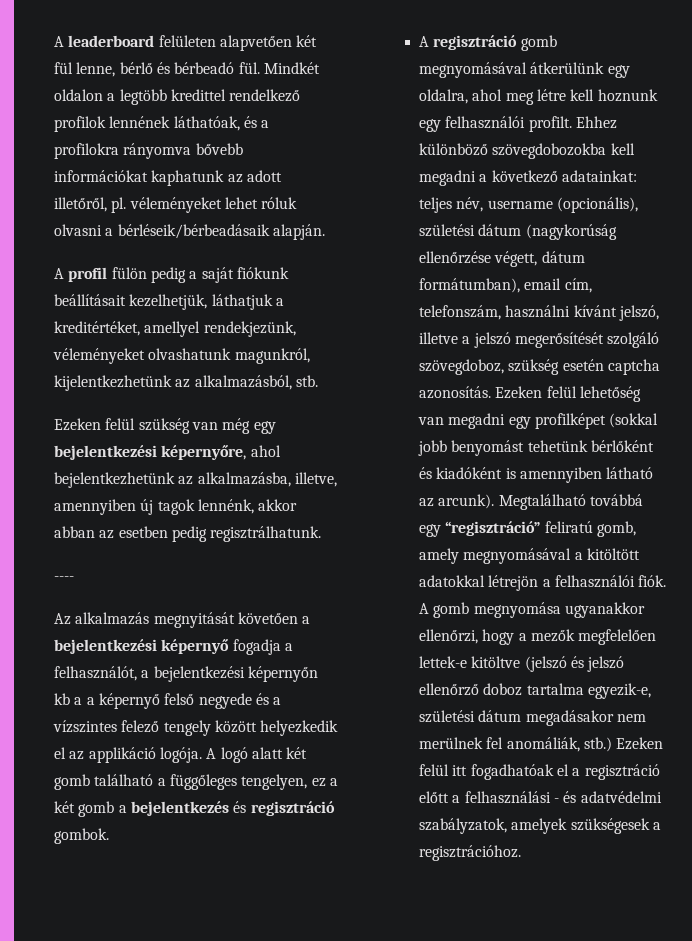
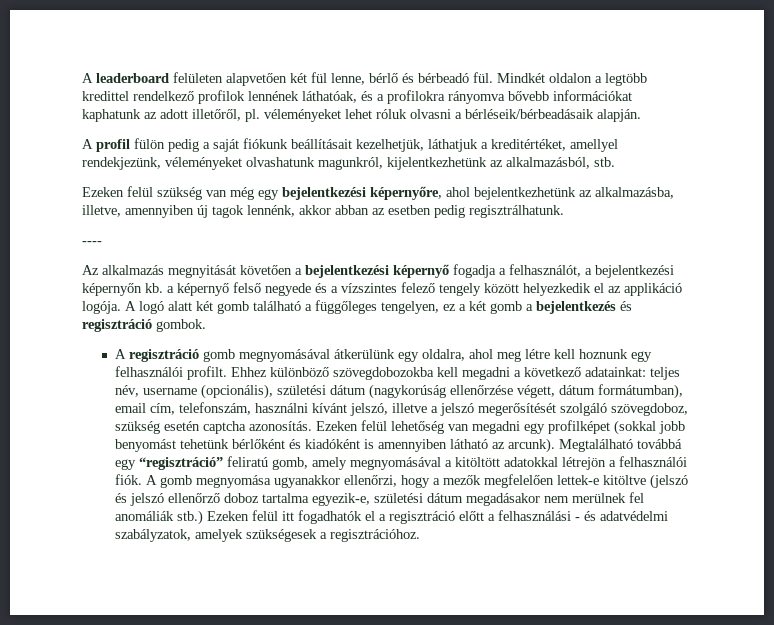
[54,693,83,705] kb a -> [145,283,163,293] kb.
[506,737,580,752] anomáliák, -> [115,511,175,521] anomáliák
[470,764,554,780] fogadhatóak -> [298,510,363,524] fogadhatók

